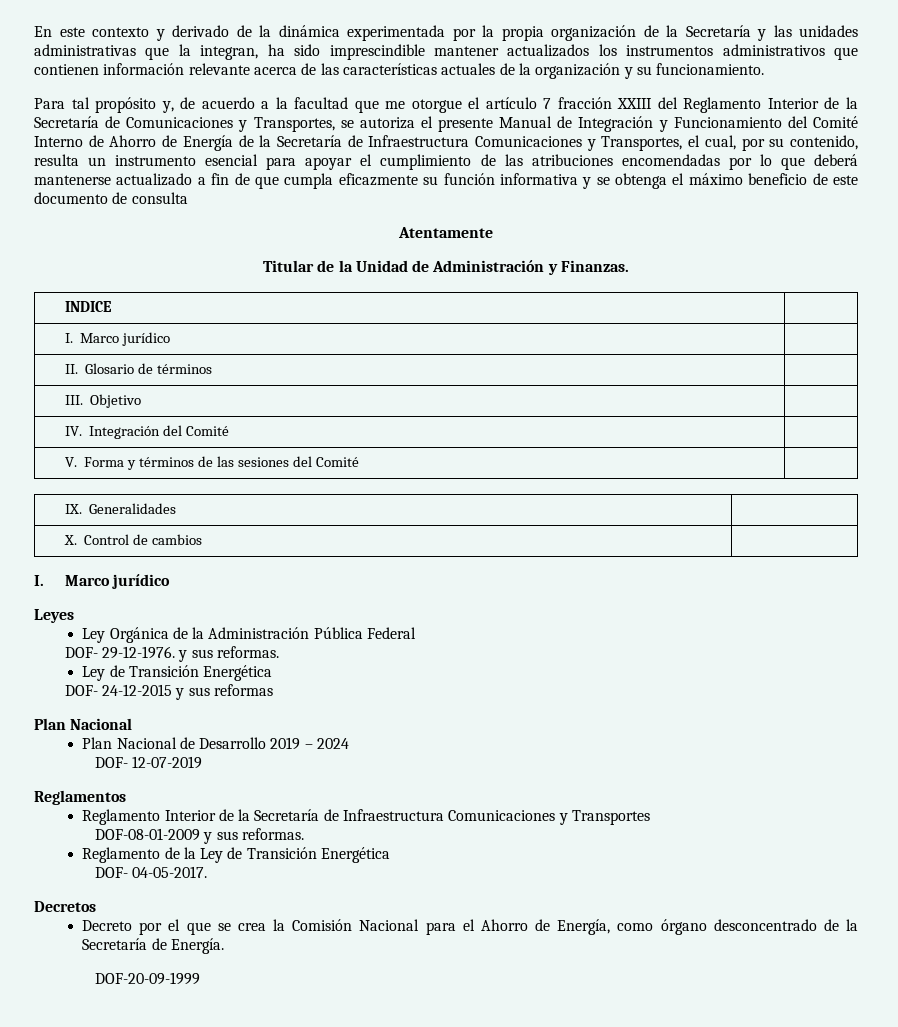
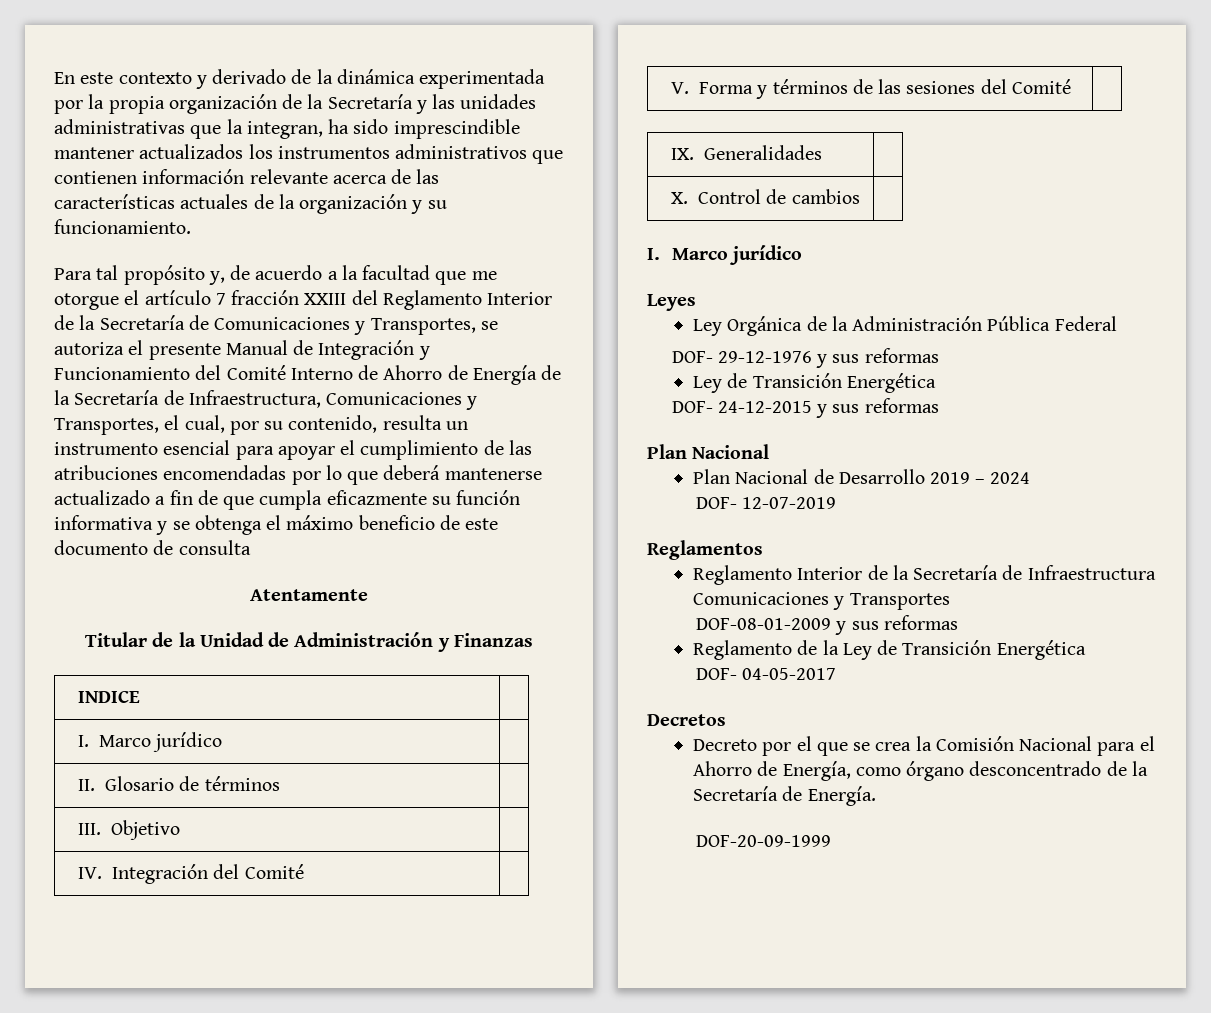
[368,135,470,147] Infraestructura -> [188,390,321,408] Infraestructura,
[561,260,630,272] Finanzas. -> [453,633,533,647] Finanzas
[101,646,279,662] 29-12-1976. y sus reformas. -> [717,348,939,368] 29-12-1976 y sus reformas
[242,828,305,840] reformas. -> [883,615,958,630] reformas
[132,866,208,878] 04-05-2017. -> [742,668,837,680] 04-05-2017

